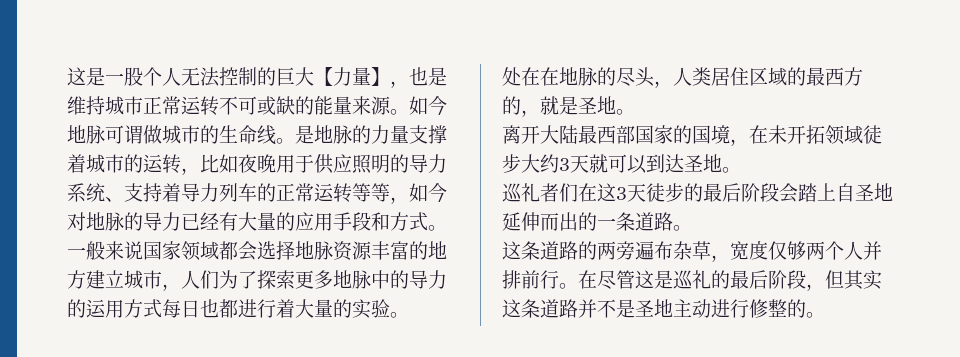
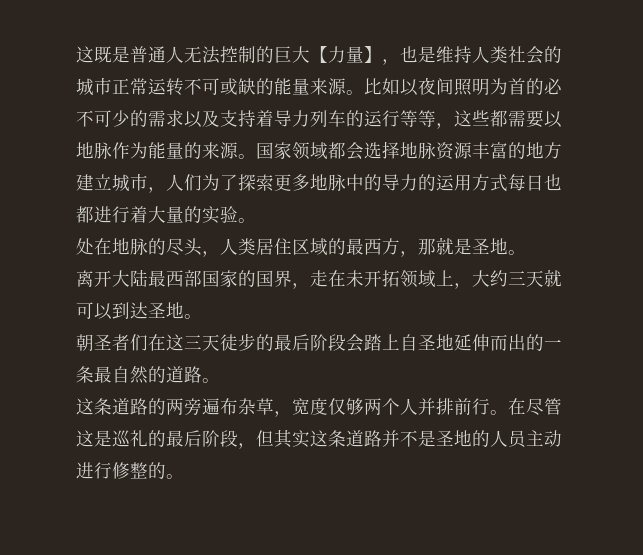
[67,67,162,86] 这是一股个 -> [76,46,166,63] 这既是普通
(105, 105) none -> [472,46,562,64] 人类社会的
[409,96,447,116] [67,125,447,145] [67,154,447,175] [67,183,447,204] [67,212,447,231] [67,241,143,260] 如今地脉可谓做城市的生命线。是地脉的力量支撑着城市的运转，比如夜晚用于供应照明的导力系统、支持着导力列车的正常运转等等，如今对地脉的导力已经有大量的应用手段和方式。一般来说 -> [364,77,562,96] [76,110,562,129] [76,142,256,159] 比如以夜间照明为首的必不可少的需求以及支持着导力列车的运行等等，这些都需要以地脉作为能量的来源。
[540,67,559,86] 在 -> (112, 246) none
[502,96,540,117] 的， -> [400,238,436,257] ，那
[711,125,749,146] 境， -> [274,270,328,289] 界，走
[863,125,882,144] [502,154,570,173] 徒步大约3 -> [436,270,526,289] 上，大约三
[502,183,540,202] 巡礼 -> [76,334,112,351] 朝圣
[616,187,627,200] 3 -> [184,335,202,349] 三
(635, 221) none -> [94,366,166,384] 最自然的
(673, 308) none -> [472,430,527,448] 的人员

